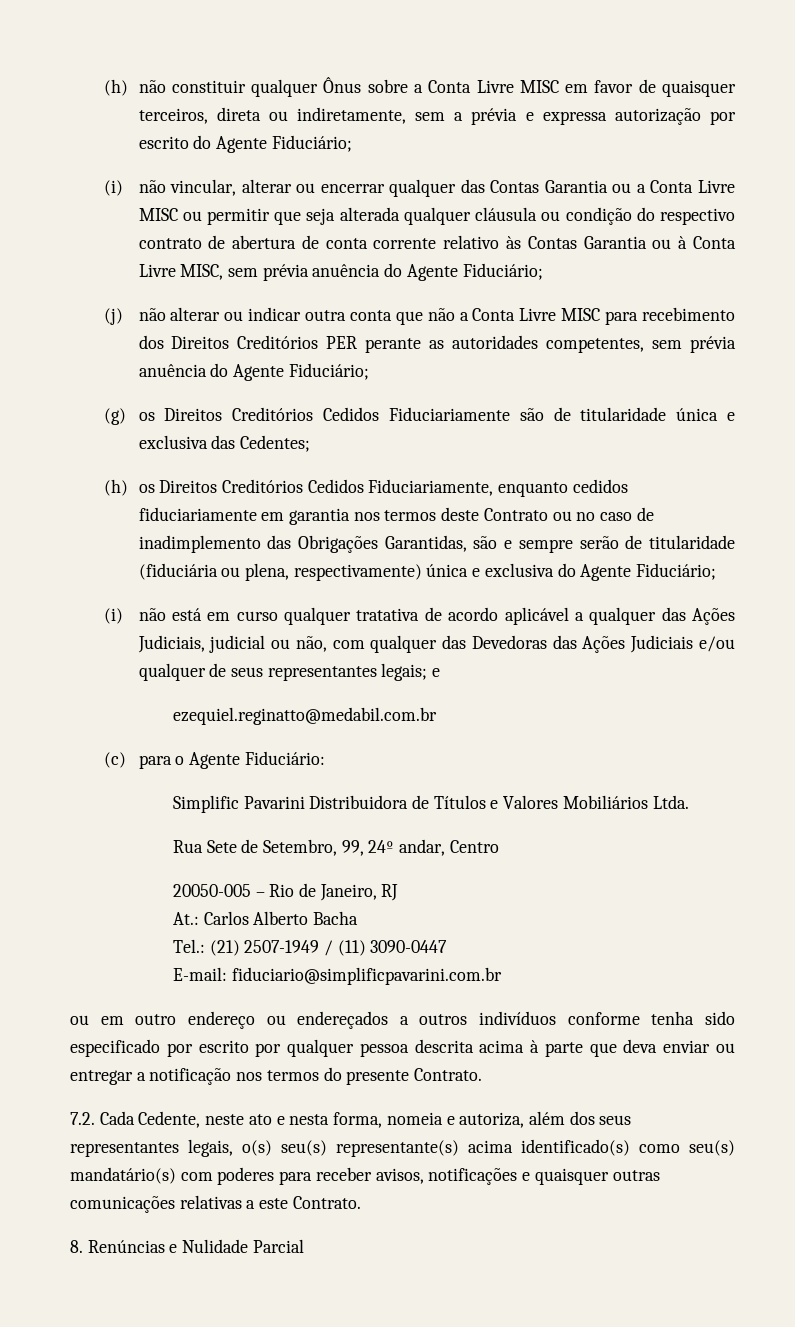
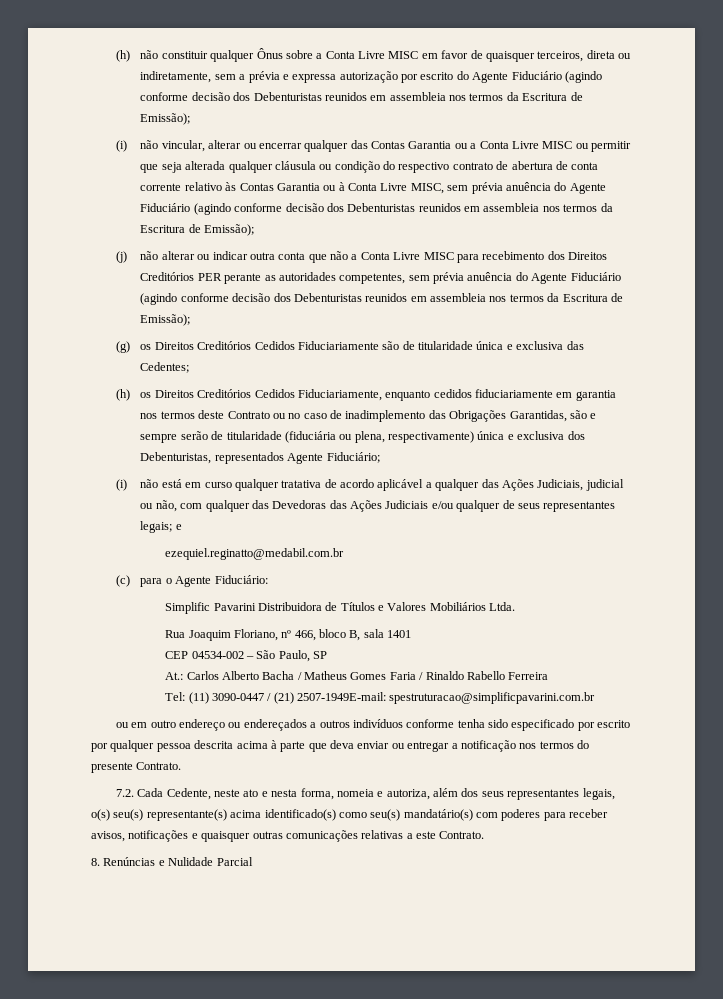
[271,135,352,152] Fiduciário; -> [511,71,602,83] [140,92,583,101] [140,113,191,125] Fiduciário (agindo conforme decisão dos Debenturistas reunidos em assembleia nos termos da Escritura de Emissão);
[462,263,543,280] Fiduciário; -> [140,203,613,215] [140,224,255,236] Fiduciário (agindo conforme decisão dos Debenturistas reunidos em assembleia nos termos da Escritura de Emissão);
[288,363,369,380] Fiduciário; -> [570,272,621,281] [140,293,623,305] [140,314,191,326] Fiduciário (agindo conforme decisão dos Debenturistas reunidos em assembleia nos termos da Escritura de Emissão);
[557,563,576,577] do -> [567,431,585,440] [140,452,284,464] dos Debenturistas, representados
[206,839,499,856] [172,883,399,901] [172,911,358,925] [172,939,448,956] [172,967,502,985] Sete de Setembro, 99, 24º andar, Centro // 20050-005 – Rio de Janeiro, RJ // At.: Carlos Alberto Bacha // Tel.: (21) 2507-1949 / (11) 3090-0447 // E-mail: fiduciario@simplificpavarini.com.br -> [188,629,412,641] [165,650,328,662] [165,671,549,680] [165,692,596,704] Joaquim Floriano, nº 466, bloco B, sala 1401 // CEP 04534-002 – São Paulo, SP // At.: Carlos Alberto Bacha / Matheus Gomes Faria / Rinaldo Rabello Ferreira // Tel: (11) 3090-0447 / (21) 2507-1949E-mail: spestruturacao@simplificpavarini.com.br

